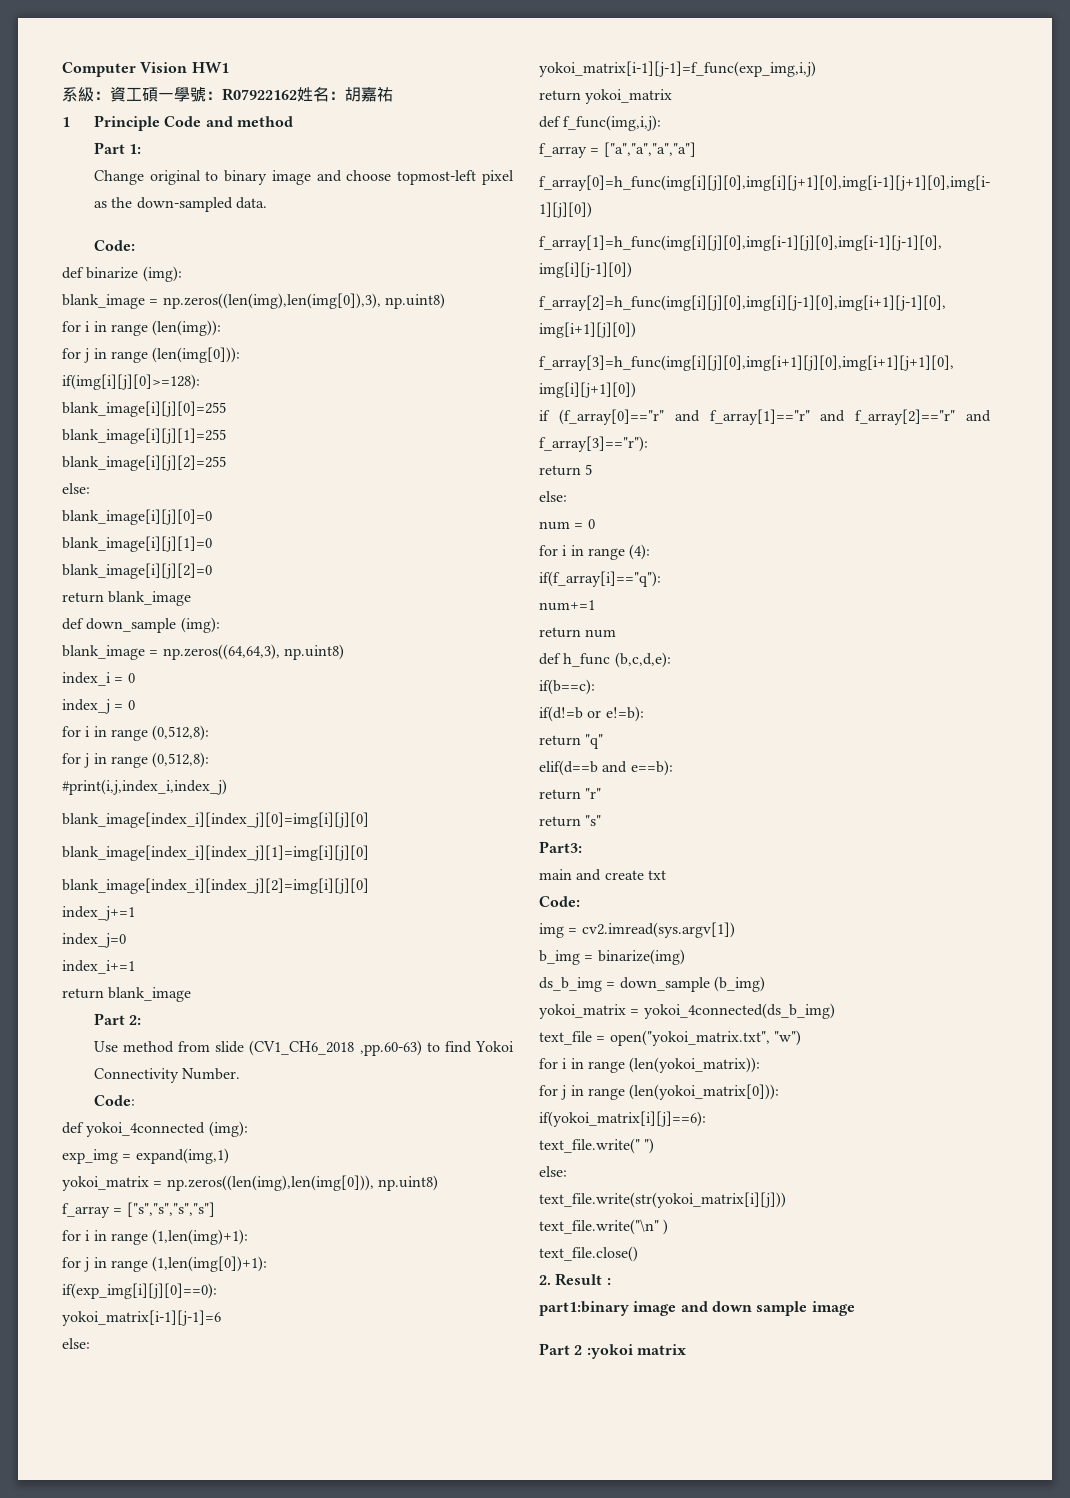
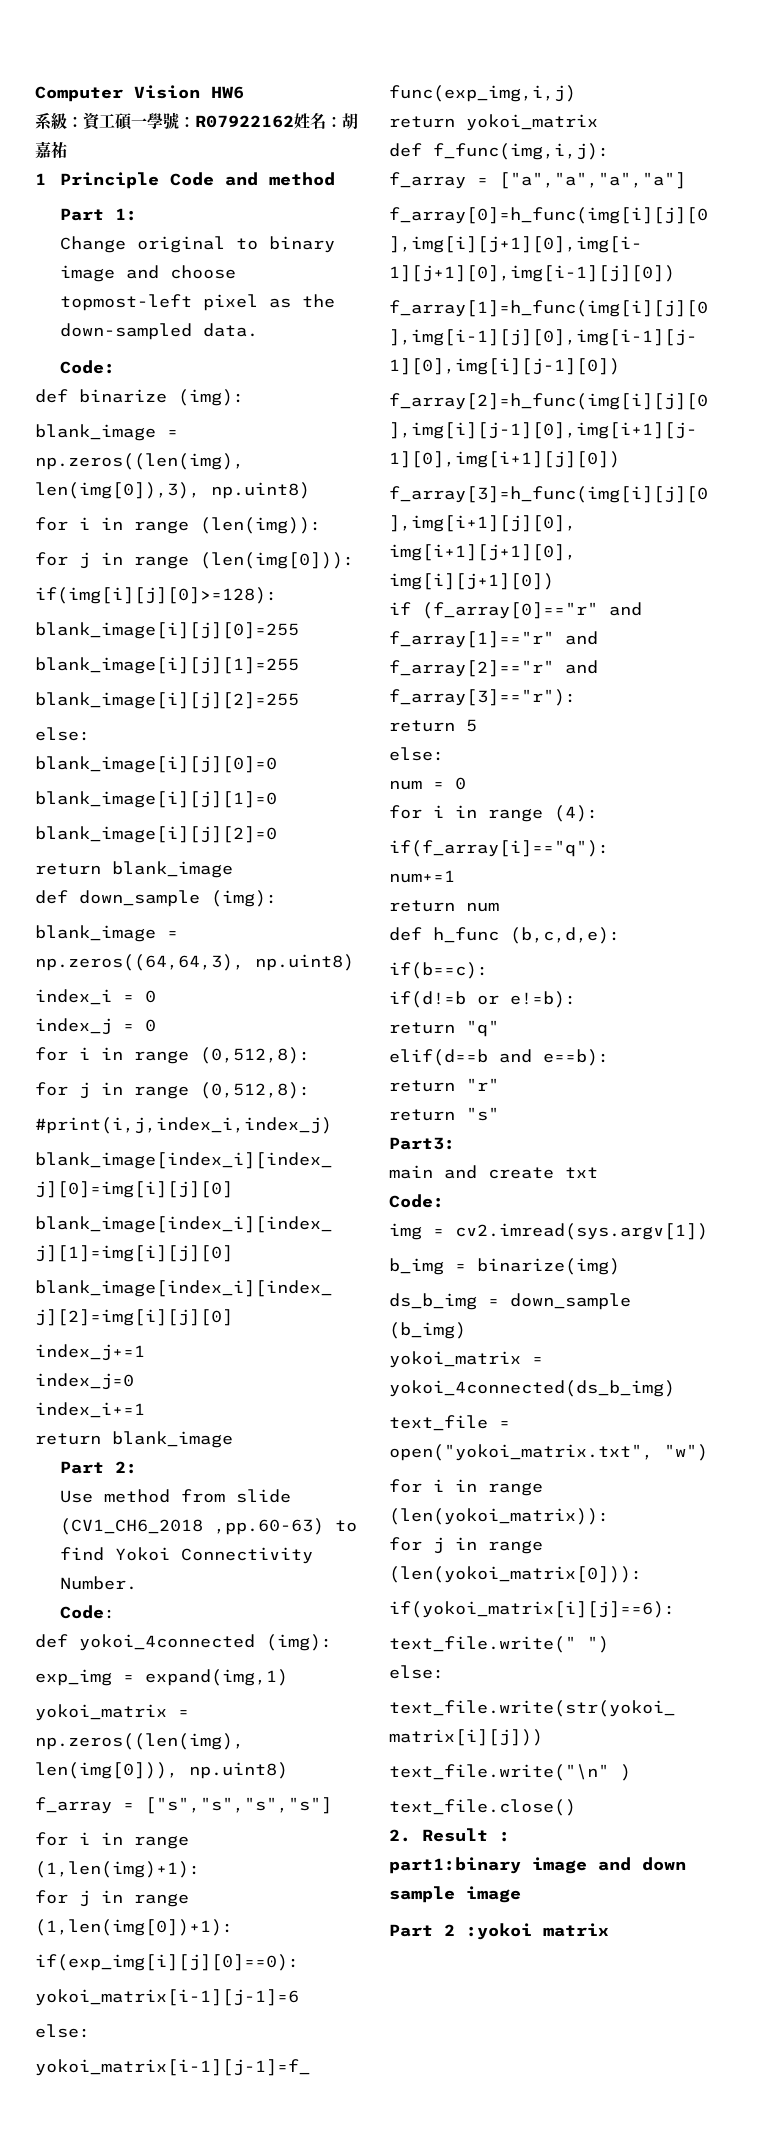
[191,62,229,73] HW1 -> [211,86,244,99] HW6

